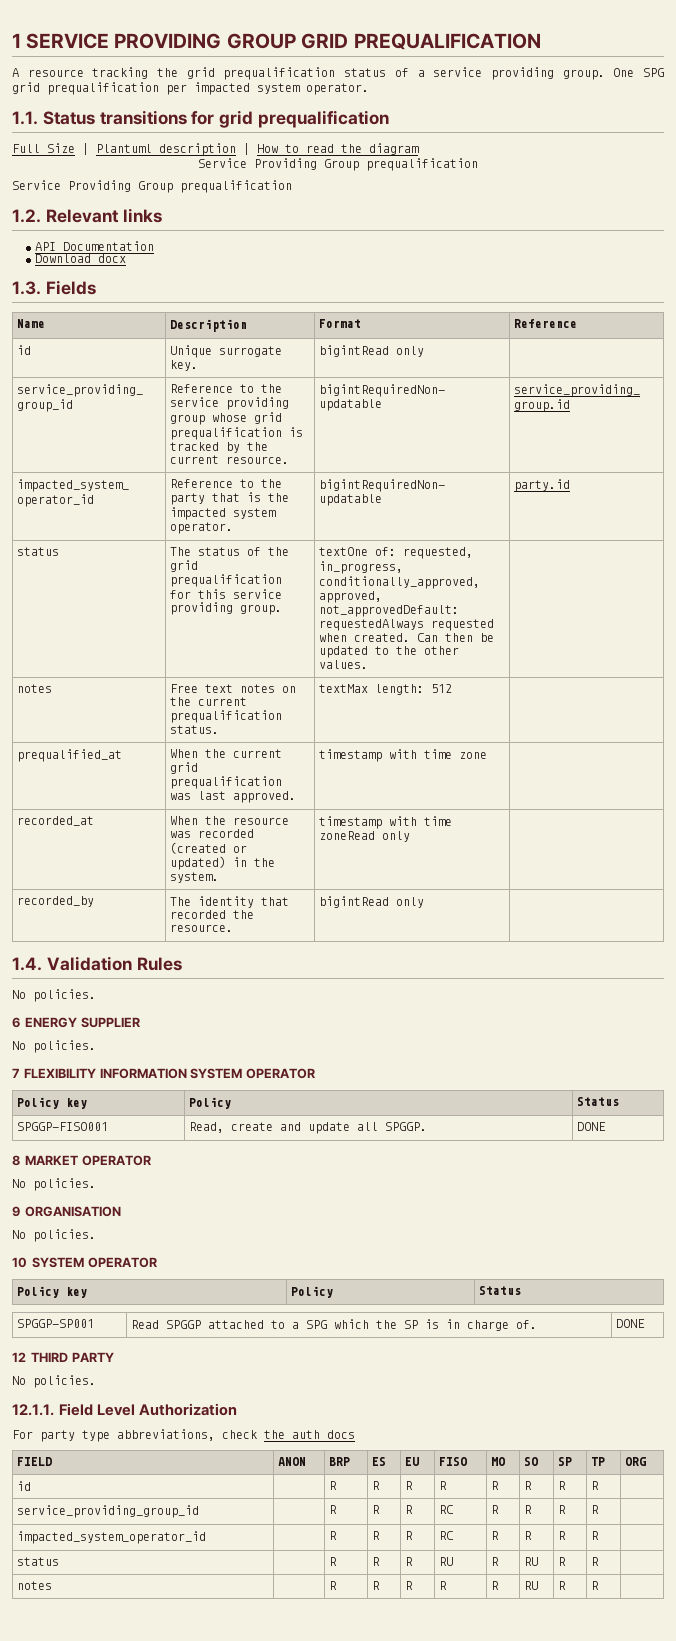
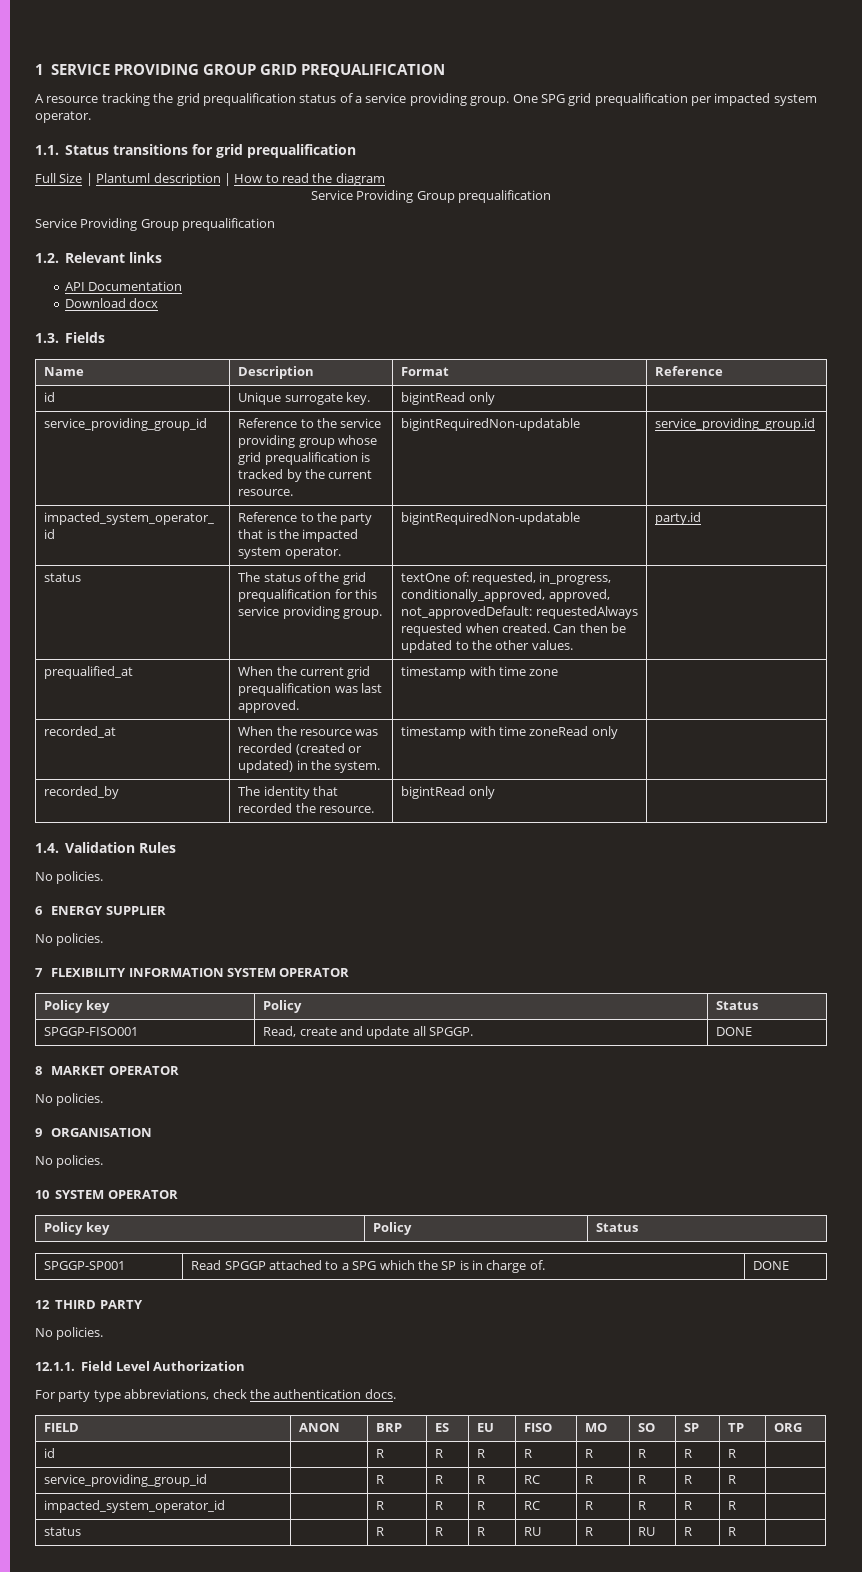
[17,684,53,693] [170,684,297,693] [170,697,248,706] [170,710,283,723] [170,725,220,734] [319,684,453,695] // notes | Free text notes on the current prequalification status. | textMax length: 512 | -> (573, 645) none
[292,1430,355,1439] auth docs -> [273,1389,396,1399] authentication docs.
[17,1581,53,1590] [329,1581,338,1590] [372,1581,381,1590] [405,1581,414,1590] [439,1581,448,1590] [491,1581,500,1590] [524,1581,539,1590] [558,1581,567,1590] [591,1581,600,1590] // notes | | R | R | R | R | R | RU | R | R | -> (737, 1531) none

